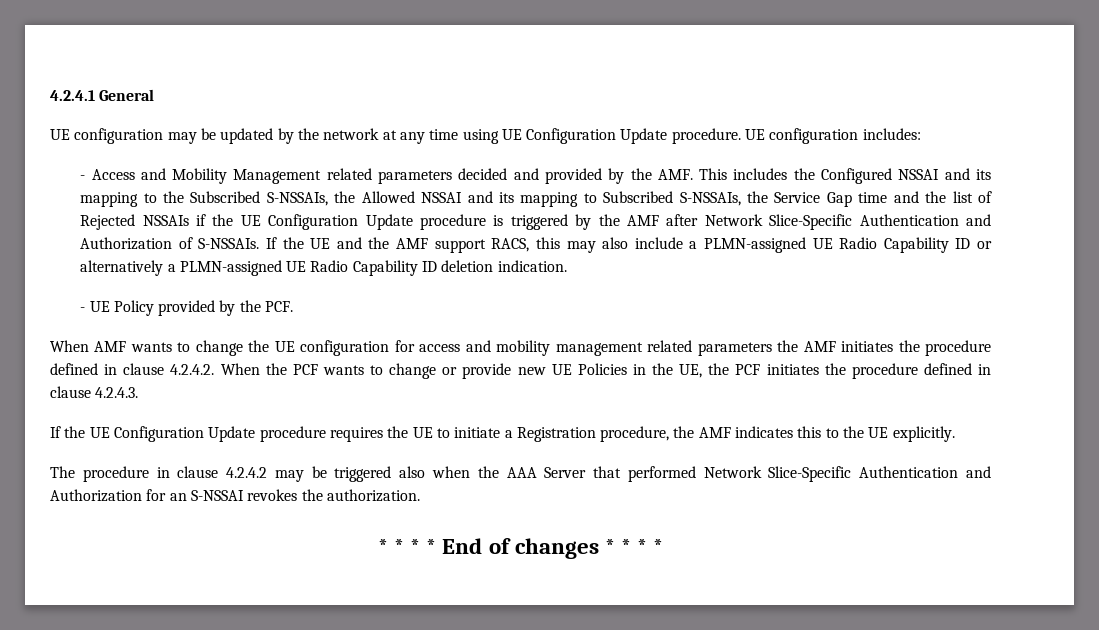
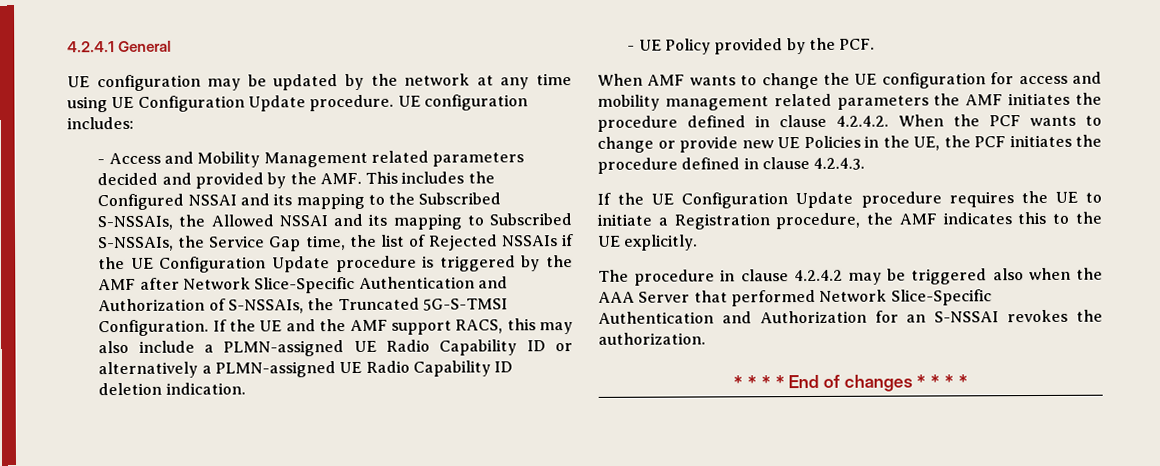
[858,191,919,203] time and -> [305,235,346,251] time,
[198,238,260,249] S-NSSAIs. -> [227,297,508,314] [98,319,210,337] S-NSSAIs, the Truncated 5G-S-TMSI Configuration.

